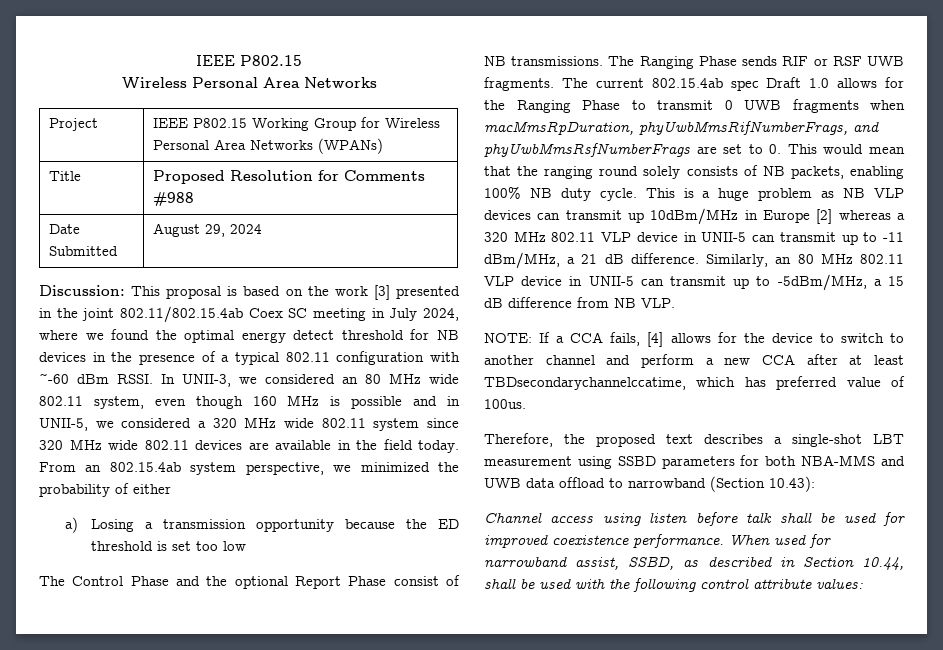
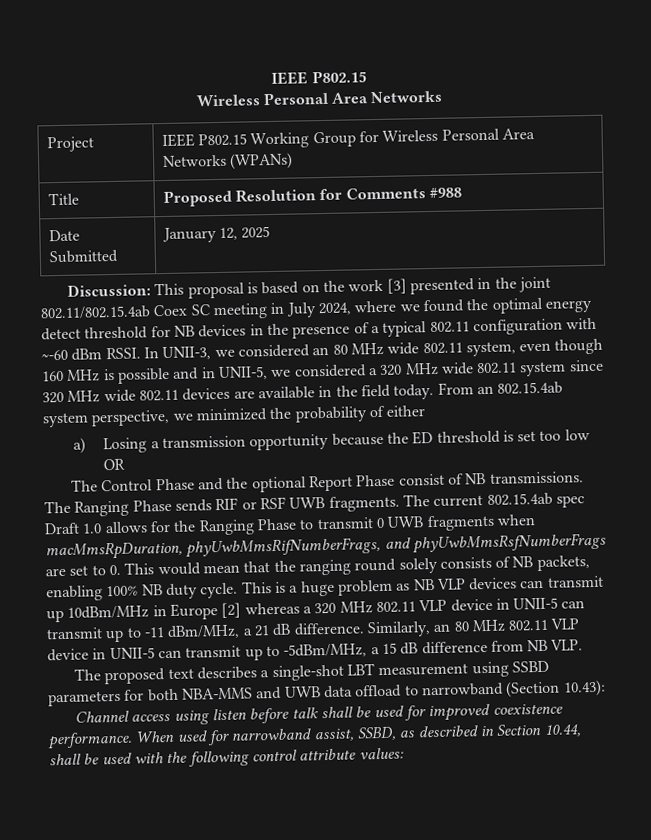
[152,223,262,237] August 29, 2024 -> [161,226,271,244] January 12, 2025
(246, 546) none -> [103,458,126,471] OR
[484,332,904,347] [484,354,904,368] [484,376,905,390] [484,399,526,409] [484,433,585,447] NOTE: If a CCA fails, [4] allows for the device to switch to another channel and perform a new CCA after at least TBDsecondarychannelccatime, which has preferred value of 100us. // Therefore, the -> [74,668,102,681] The

